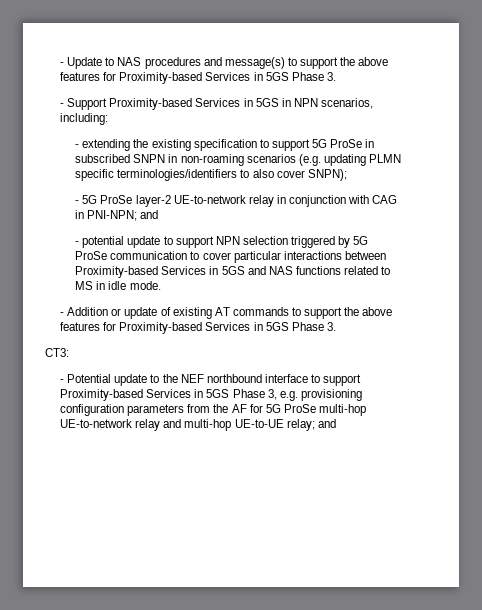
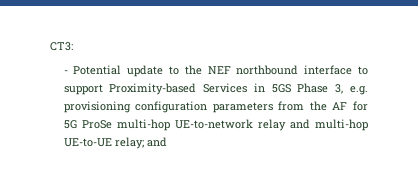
[60,57,389,69] [60,72,336,84] [60,98,373,110] [60,113,109,125] [75,139,375,151] [75,154,401,166] [75,169,347,181] [75,195,398,207] [75,210,159,221] [75,236,369,248] [75,251,386,263] [75,266,391,278] [75,281,161,290] [60,307,393,319] [60,322,336,334] - Update to NAS procedures and message(s) to support the above features for Proximity-based Services in 5GS Phase 3. // - Support Proximity-based Services in 5GS in NPN scenarios, including: // - extending the existing specification to support 5G ProSe in subscribed SNPN in non-roaming scenarios (e.g. updating PLMN specific terminologies/identifiers to also cover SNPN); // - 5G ProSe layer-2 UE-to-network relay in conjunction with CAG in PNI-NPN; and // - potential update to support NPN selection triggered by 5G ProSe communication to cover particular interactions between Proximity-based Services in 5GS and NAS functions related to MS in idle mode. // - Addition or update of existing AT commands to support the above features for Proximity-based Services in 5GS Phase 3. // -> (50, 46) none

